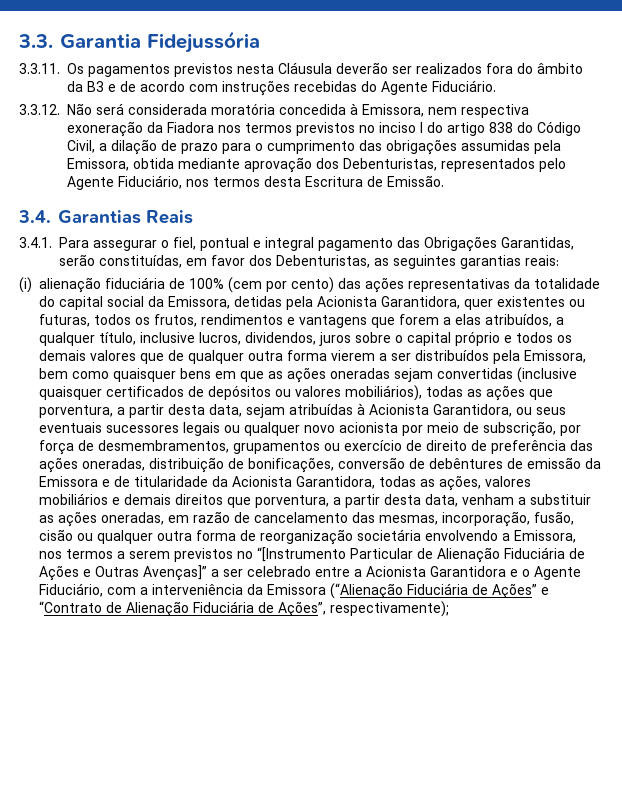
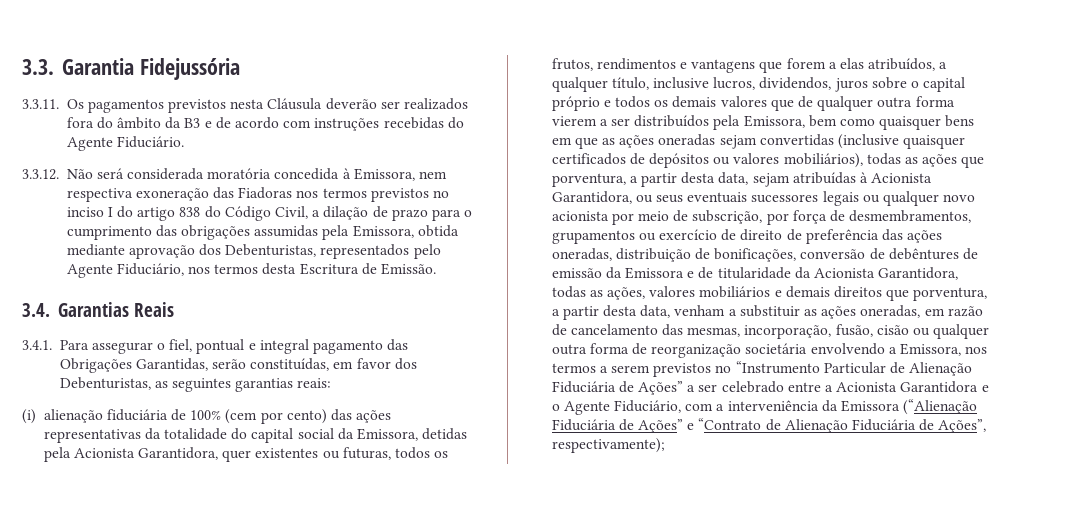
[147,122,214,133] da Fiadora -> [213,187,293,199] das Fiadoras
[257,547,346,562] “[Instrumento -> [735,361,820,374] “Instrumento
[39,565,207,581] Ações e Outras Avenças]” -> [638,381,684,395] Ações”

